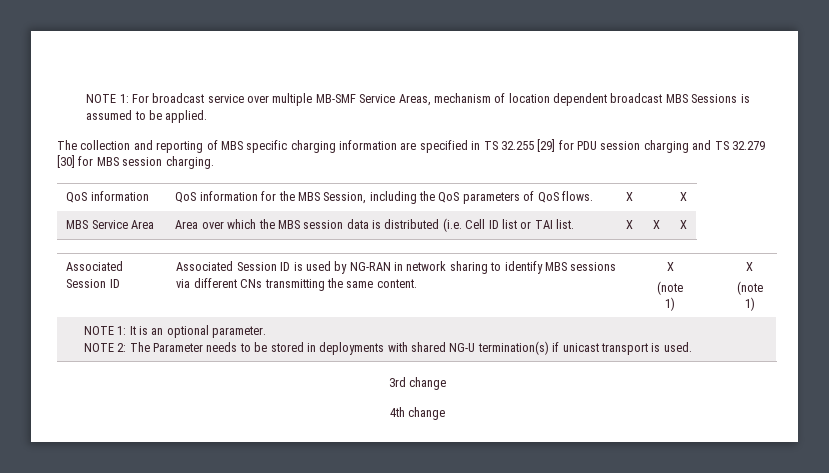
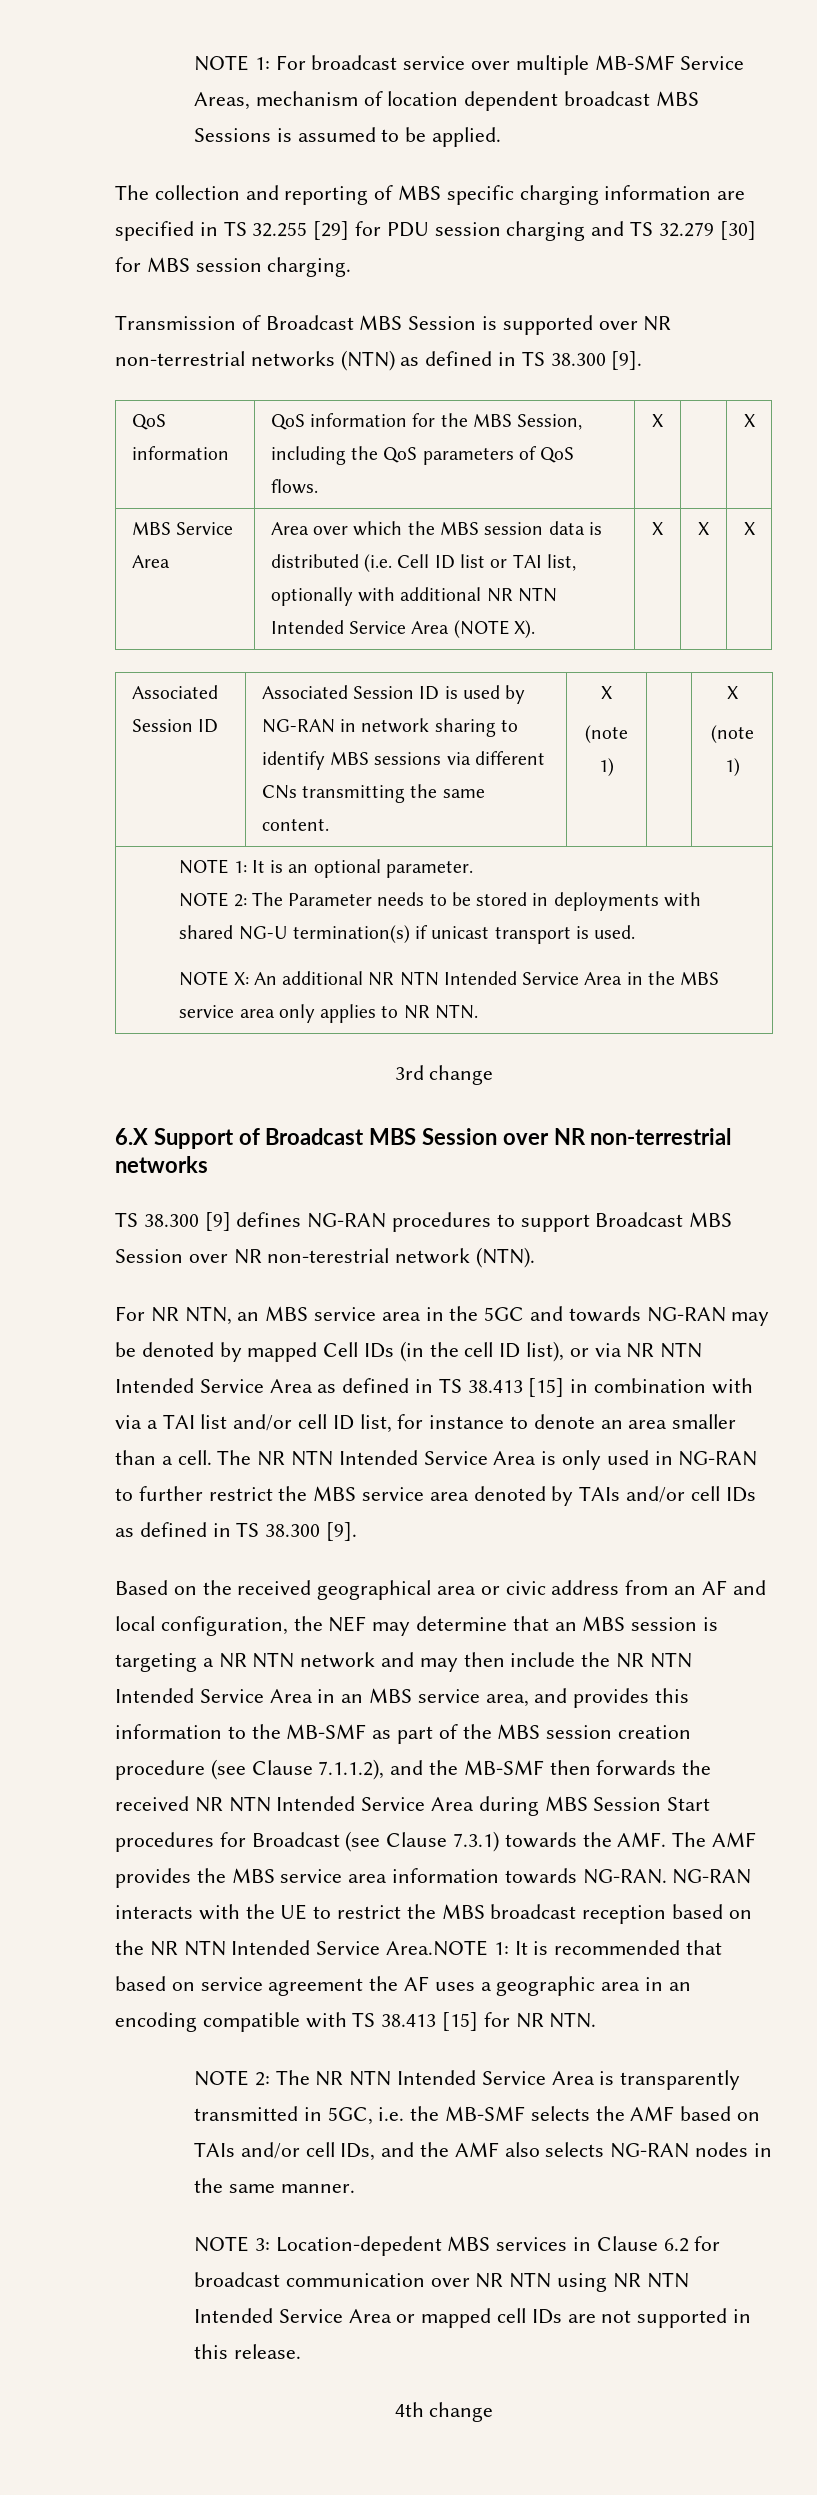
(214, 162) none -> [115,315,672,335] [115,350,643,371] // Transmission of Broadcast MBS Session is supported over NR non-terrestrial networks (NTN) as defined in TS 38.300 [9].
[556,219,575,229] list. -> [546,554,576,571] [270,587,557,606] [270,620,535,638] list, optionally with additional NR NTN Intended Service Area (NOTE X).
[388,377,447,390] // 3rd change -> [179,971,720,986] [179,1004,478,1023] [394,1065,494,1085] [115,1128,732,1149] [115,1156,208,1173] [115,1212,733,1232] [115,1247,536,1268] [115,1306,770,1326] [115,1341,703,1362] [115,1378,753,1397] [115,1414,737,1433] [115,1450,758,1470] [115,1486,756,1506] [115,1522,358,1541] [115,1580,766,1600] [115,1616,719,1636] [115,1652,692,1672] [115,1688,690,1708] [115,1724,692,1744] [115,1759,712,1780] [115,1796,711,1816] [115,1831,757,1852] [115,1868,752,1888] [115,1904,752,1924] [115,1940,723,1956] [115,1976,691,1996] [115,2012,597,2032] [193,2070,741,2090] [193,2106,760,2125] [193,2142,772,2161] [193,2178,355,2193] [193,2236,721,2256] [193,2272,689,2292] [193,2308,751,2328] [193,2344,301,2359] // NOTE X: An additional NR NTN Intended Service Area in the MBS service area only applies to NR NTN. // 3rd change // 6.X Support of Broadcast MBS Session over NR non-terrestrial networks // TS 38.300 [9] defines NG-RAN procedures to support Broadcast MBS Session over NR non-terestrial network (NTN). // For NR NTN, an MBS service area in the 5GC and towards NG-RAN may be denoted by mapped Cell IDs (in the cell ID list), or via NR NTN Intended Service Area as defined in TS 38.413 [15] in combination with via a TAI list and/or cell ID list, for instance to denote an area smaller than a cell. The NR NTN Intended Service Area is only used in NG-RAN to further restrict the MBS service area denoted by TAIs and/or cell IDs as defined in TS 38.300 [9]. // Based on the received geographical area or civic address from an AF and local configuration, the NEF may determine that an MBS session is targeting a NR NTN network and may then include the NR NTN Intended Service Area in an MBS service area, and provides this information to the MB-SMF as part of the MBS session creation procedure (see Clause 7.1.1.2), and the MB-SMF then forwards the received NR NTN Intended Service Area during MBS Session Start procedures for Broadcast (see Clause 7.3.1) towards the AMF. The AMF provides the MBS service area information towards NG-RAN. NG-RAN interacts with the UE to restrict the MBS broadcast reception based on the NR NTN Intended Service Area.NOTE 1: It is recommended that based on service agreement the AF uses a geographic area in an encoding compatible with TS 38.413 [15] for NR NTN. // NOTE 2: The NR NTN Intended Service Area is transparently transmitted in 5GC, i.e. the MB-SMF selects the AMF based on TAIs and/or cell IDs, and the AMF also selects NG-RAN nodes in the same manner. // NOTE 3: Location-depedent MBS services in Clause 6.2 for broadcast communication over NR NTN using NR NTN Intended Service Area or mapped cell IDs are not supported in this release.

